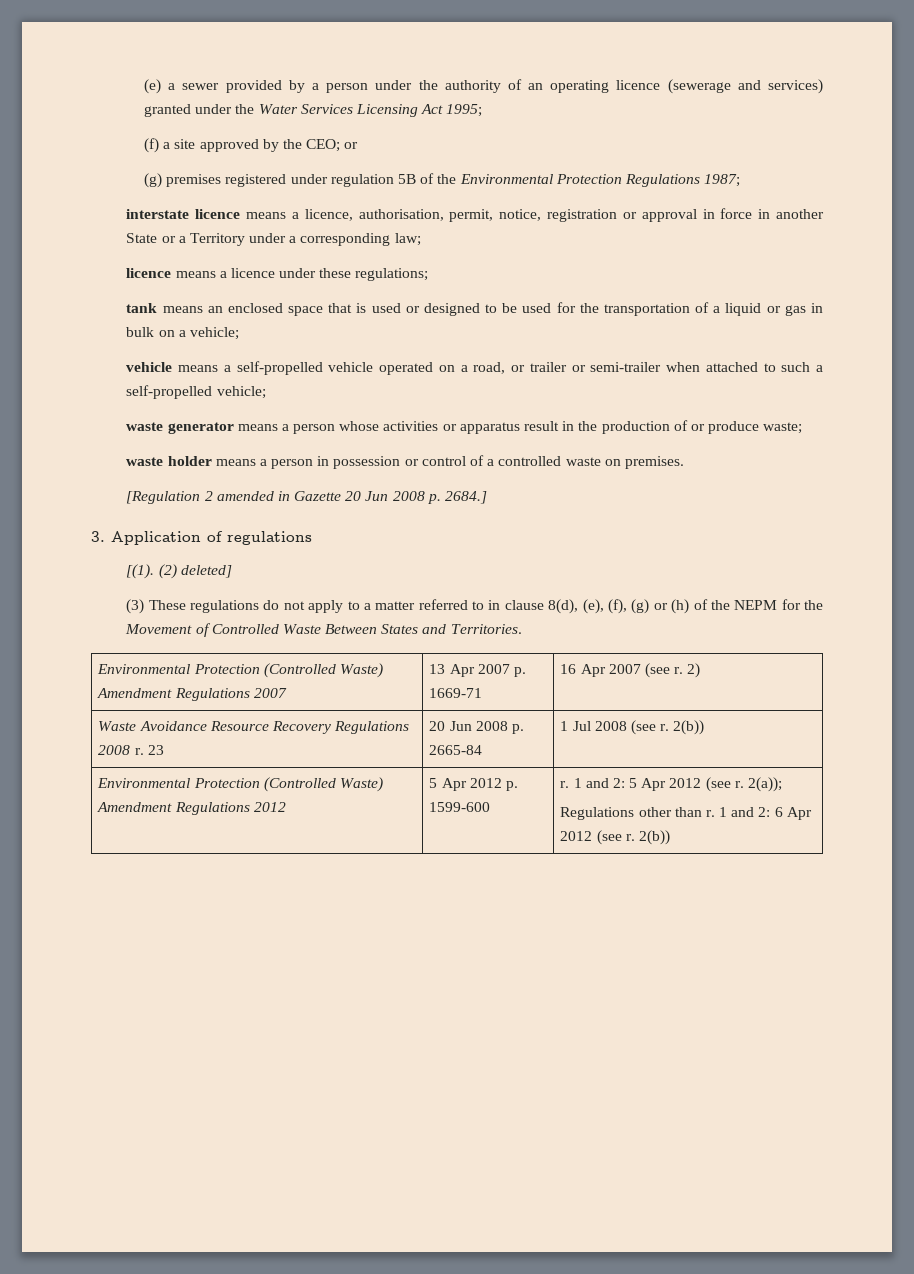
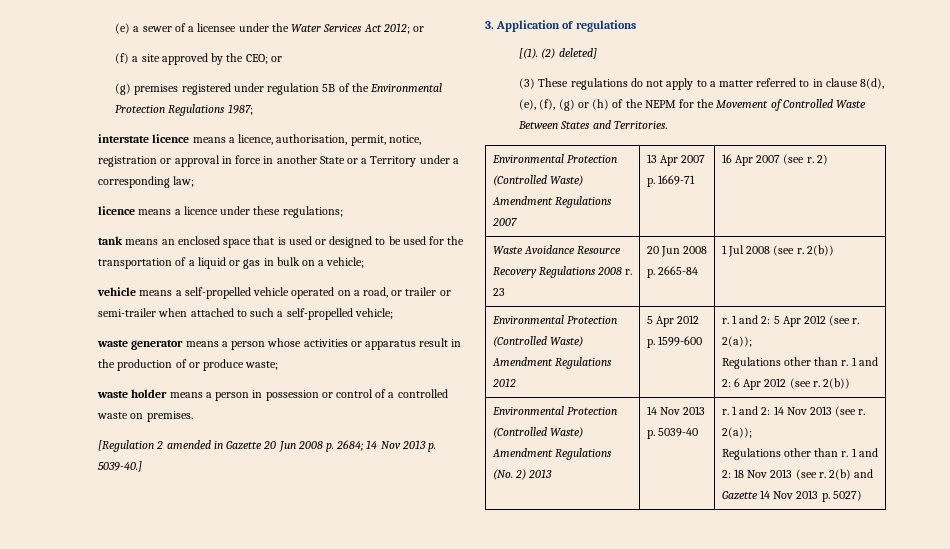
[225,79,823,94] [144,104,192,117] provided by a person under the authority of an operating licence (sewerage and services) granted -> [174,23,237,32] of a licensee
[355,104,483,117] Licensing Act 1995; -> [363,23,424,34] Act 2012; or
[445,491,488,504] 2684.] -> [336,440,437,452] [98,461,143,472] 2684; 14 Nov 2013 p. 5039-40.]
(670, 837) none -> [491,406,617,415] [492,427,583,438] [491,448,612,460] [492,469,553,480] [646,406,706,415] [646,428,698,439] [721,406,866,417] [721,427,752,438] [721,448,878,460] [721,469,874,480] [721,490,862,502] // Environmental Protection (Controlled Waste) Amendment Regulations (No. 2) 2013 | 14 Nov 2013 p. 5039-40 | r. 1 and 2: 14 Nov 2013 (see r. 2(a)); // Regulations other than r. 1 and 2: 18 Nov 2013 (see r. 2(b) and Gazette 14 Nov 2013 p. 5027)

